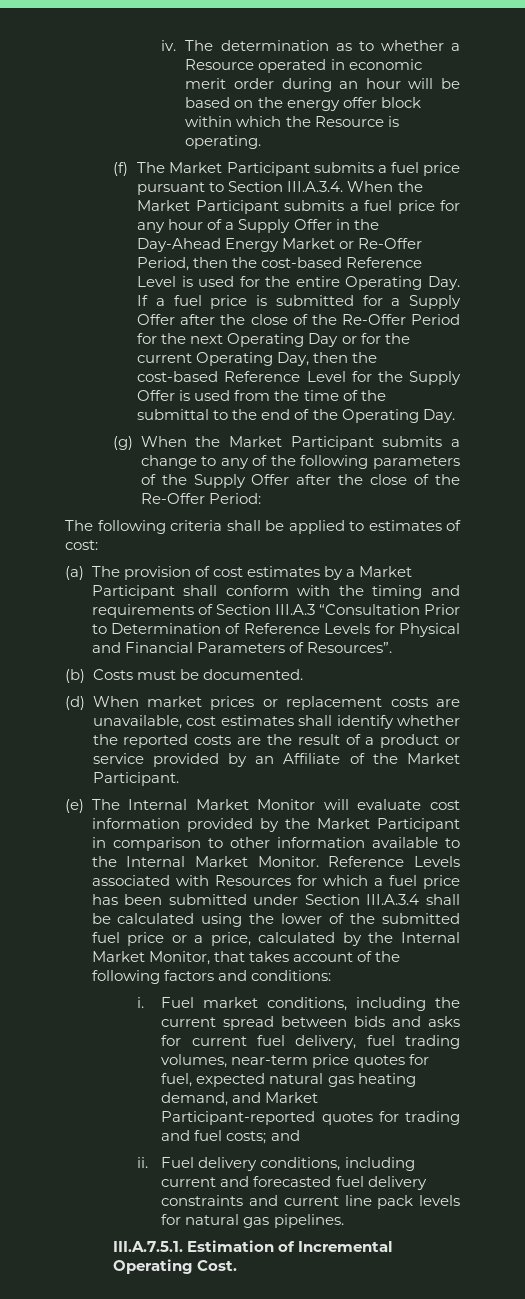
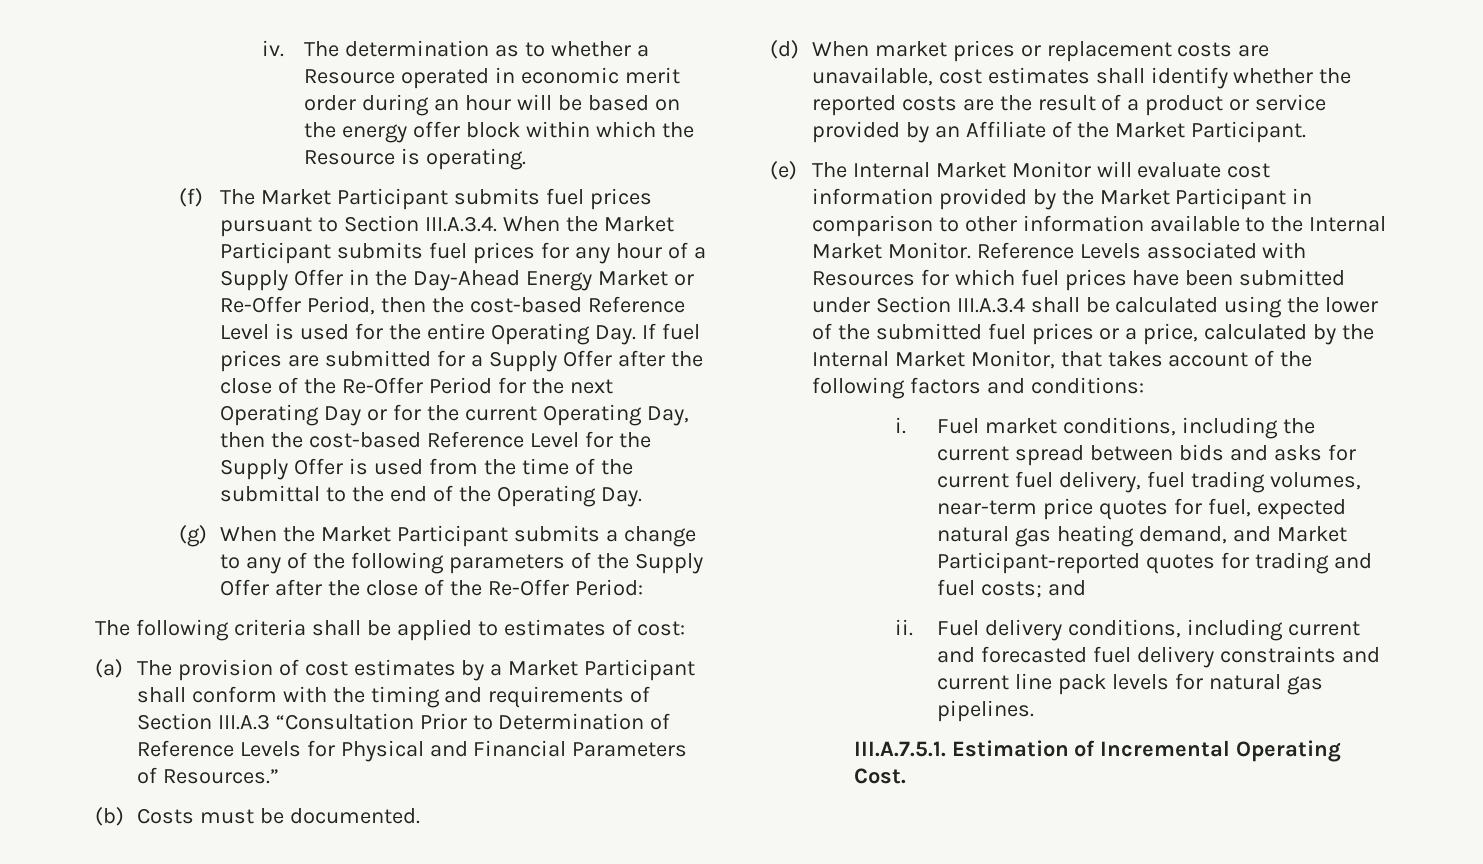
[377,162,460,176] a fuel price -> [546,188,653,210] fuel prices
[349,200,435,214] a fuel price -> [429,242,536,264] fuel prices
[155,295,268,309] a fuel price is -> [661,323,700,340] [220,350,320,372] fuel prices are
[306,642,392,653] Resources”. -> [162,769,279,784] Resources.”
[373,875,460,889] [91,894,118,905] a fuel price has -> [1020,269,1180,291] fuel prices have
[127,932,165,946] price -> [1031,323,1094,345] prices

